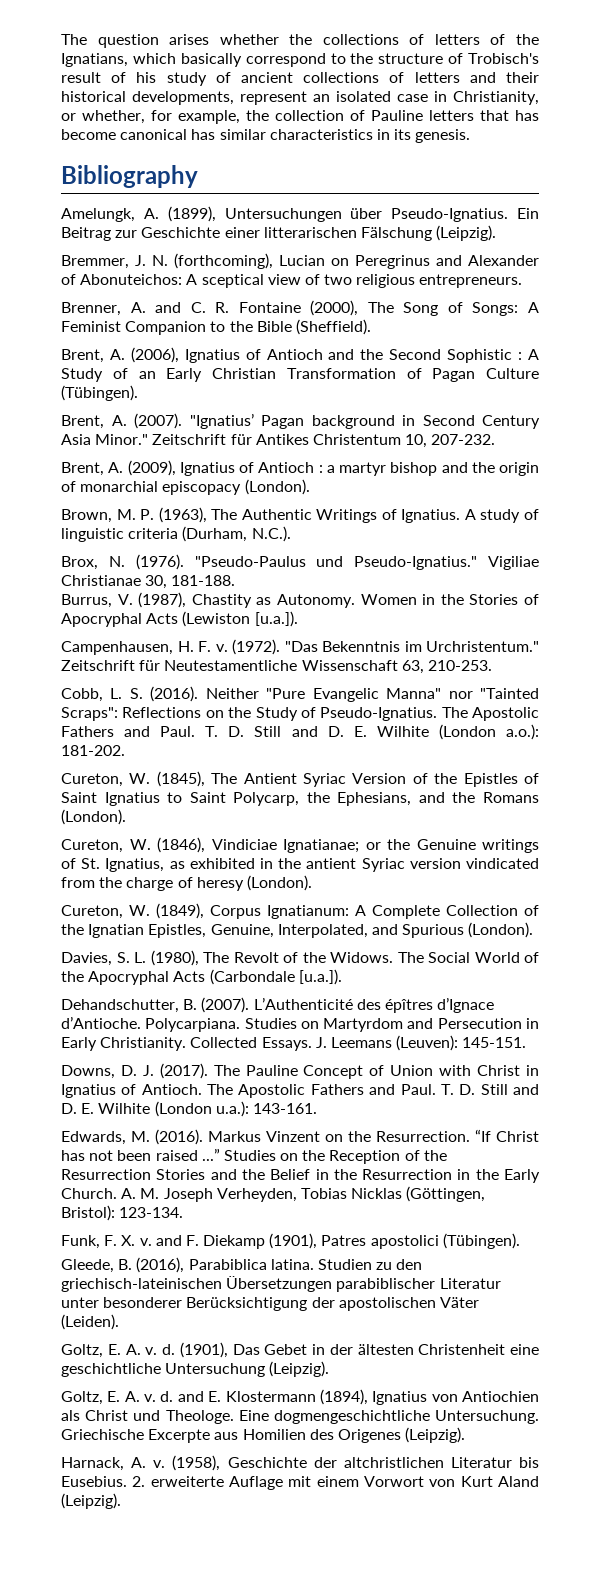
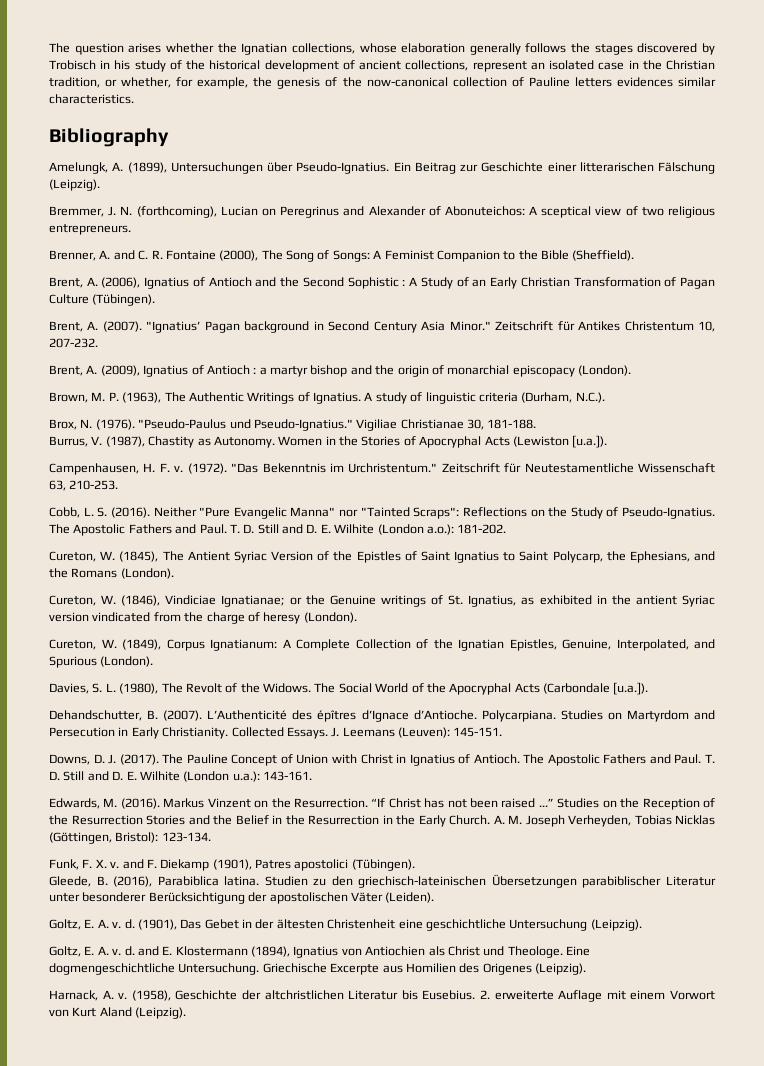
[322,34,539,45] [61,53,539,67] [61,72,539,86] [61,91,234,105] collections of letters of the Ignatians, which basically correspond to the structure of Trobisch's result of his study of ancient collections of letters and their historical developments, -> [241,43,715,55] [49,60,469,72] Ignatian collections, whose elaboration generally follows the stages discovered by Trobisch in his study of the historical development of ancient collections,
[453,91,539,105] Christianity, -> [642,60,716,70] [49,77,100,88] the Christian tradition,
[275,110,539,121] [61,129,471,143] collection of Pauline letters that has become canonical has similar characteristics in its genesis. -> [277,77,717,89] [49,94,134,104] genesis of the now-canonical collection of Pauline letters evidences similar characteristics.

